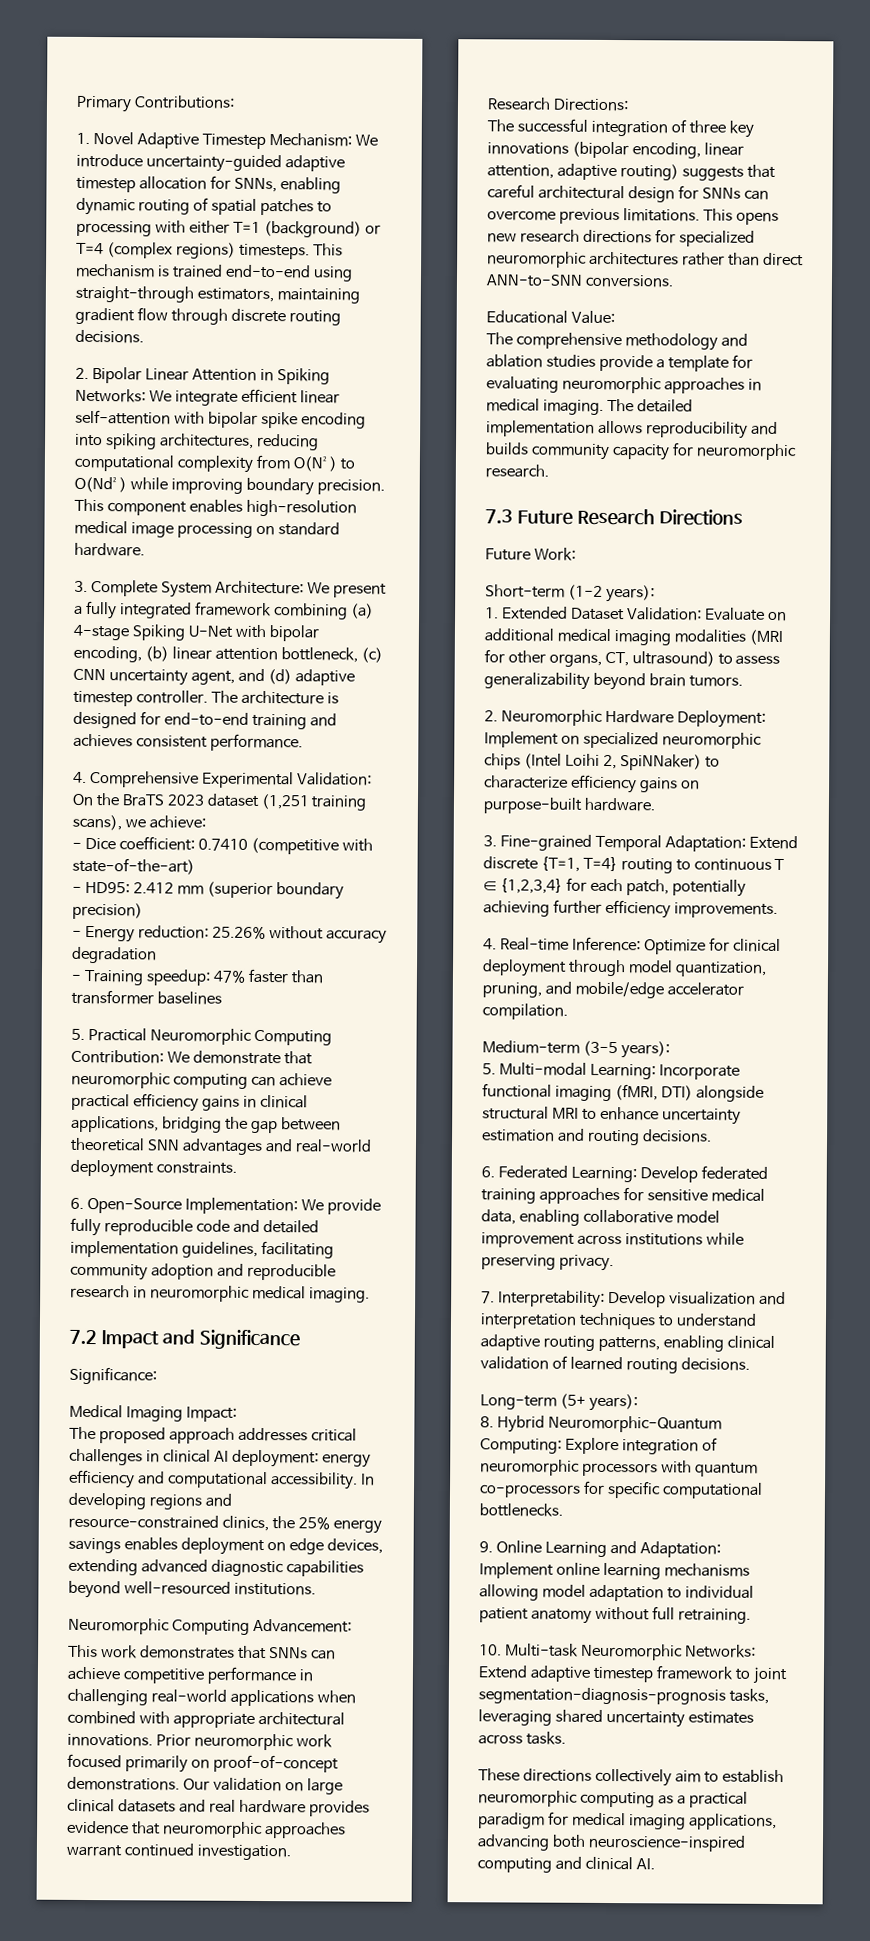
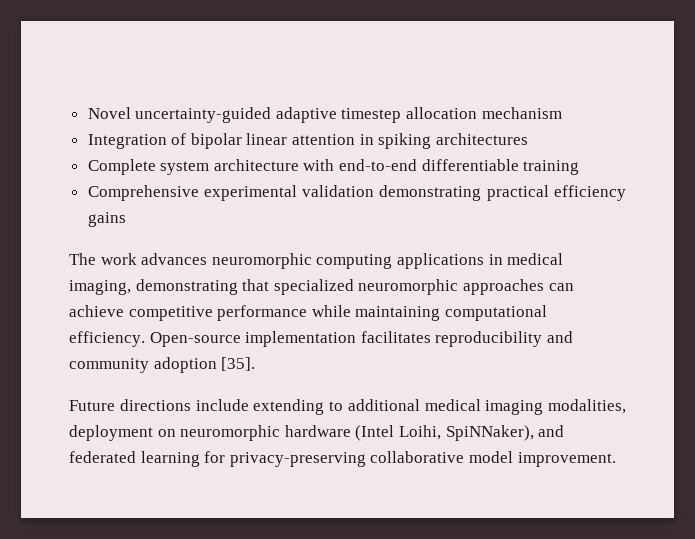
[76,95,235,113] [76,132,378,150] [76,153,345,173] [76,175,341,194] [76,197,332,216] [76,220,381,238] [76,242,343,260] [75,263,353,282] [75,285,360,304] [75,307,341,326] [75,329,144,344] [75,367,330,385] [75,388,340,406] [75,409,366,429] [75,433,319,451] [74,454,355,473] [74,476,385,496] [74,498,357,517] [74,520,340,538] [74,542,145,557] [74,580,387,598] [74,600,374,620] [73,624,319,642] [73,645,383,663] [73,668,355,686] [73,690,339,707] [73,711,337,730] [73,733,303,752] [73,771,372,789] [72,793,368,811] [72,814,206,831] [72,836,373,855] [72,857,195,875] [72,881,344,900] [72,902,143,920] [72,925,387,944] [72,946,157,964] [71,968,323,986] [71,989,222,1005] [71,1028,332,1046] [71,1049,313,1065] [71,1071,332,1089] [71,1093,308,1112] [71,1115,341,1134] [70,1137,372,1156] [70,1159,237,1178] [70,1197,381,1215] [70,1217,319,1237] [70,1240,334,1259] [70,1263,336,1281] [70,1284,370,1303] [69,1329,300,1350] [69,1366,157,1385] [69,1404,237,1422] [69,1426,357,1444] [69,1448,371,1468] [69,1469,375,1490] [68,1492,232,1510] [68,1514,382,1534] [68,1537,383,1556] [68,1558,364,1577] [68,1580,316,1599] [68,1617,352,1635] [68,1644,336,1660] [67,1666,313,1685] [67,1688,356,1707] [67,1710,345,1728] [67,1733,333,1751] [67,1753,339,1773] [67,1776,343,1795] [67,1798,370,1817] [67,1820,346,1839] [66,1843,291,1861] [487,97,629,112] [487,118,754,138] [487,141,744,159] [487,163,776,181] [487,184,769,203] [487,208,779,225] [487,229,755,247] [487,251,804,268] [486,274,674,288] [486,310,615,325] [486,332,748,351] [486,354,753,372] [486,376,762,394] [486,398,693,415] [486,420,778,439] [485,442,797,461] [485,464,549,478] [485,508,743,526] [485,547,576,561] [485,584,655,603] [485,606,787,622] [484,628,783,646] [484,649,781,667] [484,672,743,691] [484,709,766,728] [484,731,762,749] [484,753,720,771] [484,774,700,794] [483,797,655,814] [483,834,798,852] [483,856,786,874] [483,877,746,897] [483,899,778,919] [483,936,781,955] [482,959,767,977] [482,981,744,999] [482,1003,568,1020] [482,1040,670,1059] [482,1062,740,1080] [482,1083,764,1102] [482,1106,741,1125] [482,1128,712,1146] [481,1165,768,1183] [481,1187,765,1205] [481,1209,720,1226] [481,1232,744,1248] [481,1254,614,1272] [481,1290,786,1308] [480,1312,757,1330] [480,1334,775,1352] [480,1355,750,1374] [480,1393,638,1412] [480,1415,722,1433] [480,1437,718,1455] [480,1459,758,1477] [479,1480,763,1499] [479,1503,563,1517] [479,1540,721,1558] [479,1562,750,1580] [479,1584,754,1602] [479,1606,751,1624] [479,1643,756,1661] [478,1665,787,1685] [478,1687,769,1705] [478,1709,754,1728] [478,1731,566,1745] [478,1768,784,1787] [478,1790,748,1808] [478,1811,777,1830] [477,1834,746,1852] [477,1856,655,1873] Primary Contributions: // 1. Novel Adaptive Timestep Mechanism: We introduce uncertainty-guided adaptive timestep allocation for SNNs, enabling dynamic routing of spatial patches to processing with either T=1 (background) or T=4 (complex regions) timesteps. This mechanism is trained end-to-end using straight-through estimators, maintaining gradient flow through discrete routing decisions. // 2. Bipolar Linear Attention in Spiking Networks: We integrate efficient linear self-attention with bipolar spike encoding into spiking architectures, reducing computational complexity from O(N²) to O(Nd²) while improving boundary precision. This component enables high-resolution medical image processing on standard hardware. // 3. Complete System Architecture: We present a fully integrated framework combining (a) 4-stage Spiking U-Net with bipolar encoding, (b) linear attention bottleneck, (c) CNN uncertainty agent, and (d) adaptive timestep controller. The architecture is designed for end-to-end training and achieves consistent performance. // 4. Comprehensive Experimental Validation: On the BraTS 2023 dataset (1,251 training scans), we achieve: // - Dice coefficient: 0.7410 (competitive with state-of-the-art) // - HD95: 2.412 mm (superior boundary precision) // - Energy reduction: 25.26% without accuracy degradation // - Training speedup: 47% faster than transformer baselines // 5. Practical Neuromorphic Computing Contribution: We demonstrate that neuromorphic computing can achieve practical efficiency gains in clinical applications, bridging the gap between theoretical SNN advantages and real-world deployment constraints. // 6. Open-Source Implementation: We provide fully reproducible code and detailed implementation guidelines, facilitating community adoption and reproducible research in neuromorphic medical imaging. // 7.2 Impact and Significance // Significance: // Medical Imaging Impact: // The proposed approach addresses critical challenges in clinical AI deployment: energy efficiency and computational accessibility. In developing regions and resource-constrained clinics, the 25% energy savings enables deployment on edge devices, extending advanced diagnostic capabilities beyond well-resourced institutions. // Neuromorphic Computing Advancement: // This work demonstrates that SNNs can achieve competitive performance in challenging real-world applications when combined with appropriate architectural innovations. Prior neuromorphic work focused primarily on proof-of-concept demonstrations. Our validation on large clinical datasets and real hardware provides evidence that neuromorphic approaches warrant continued investigation. // Research Directions: // The successful integration of three key innovations (bipolar encoding, linear attention, adaptive routing) suggests that careful architectural design for SNNs can overcome previous limitations. This opens new research directions for specialized neuromorphic architectures rather than direct ANN-to-SNN conversions. // Educational Value: // The comprehensive methodology and ablation studies provide a template for evaluating neuromorphic approaches in medical imaging. The detailed implementation allows reproducibility and builds community capacity for neuromorphic research. // 7.3 Future Research Directions // Future Work: // Short-term (1-2 years): // 1. Extended Dataset Validation: Evaluate on additional medical imaging modalities (MRI for other organs, CT, ultrasound) to assess generalizability beyond brain tumors. // 2. Neuromorphic Hardware Deployment: Implement on specialized neuromorphic chips (Intel Loihi 2, SpiNNaker) to characterize efficiency gains on purpose-built hardware. // 3. Fine-grained Temporal Adaptation: Extend discrete {T=1, T=4} routing to continuous T ∈ {1,2,3,4} for each patch, potentially achieving further efficiency improvements. // 4. Real-time Inference: Optimize for clinical deployment through model quantization, pruning, and mobile/edge accelerator compilation. // Medium-term (3-5 years): // 5. Multi-modal Learning: Incorporate functional imaging (fMRI, DTI) alongside structural MRI to enhance uncertainty estimation and routing decisions. // 6. Federated Learning: Develop federated training approaches for sensitive medical data, enabling collaborative model improvement across institutions while preserving privacy. // 7. Interpretability: Develop visualization and interpretation techniques to understand adaptive routing patterns, enabling clinical validation of learned routing decisions. // Long-term (5+ years): // 8. Hybrid Neuromorphic-Quantum Computing: Explore integration of neuromorphic processors with quantum co-processors for specific computational bottlenecks. // 9. Online Learning and Adaptation: Implement online learning mechanisms allowing model adaptation to individual patient anatomy without full retraining. // 10. Multi-task Neuromorphic Networks: Extend adaptive timestep framework to joint segmentation-diagnosis-prognosis tasks, leveraging shared uncertainty estimates across tasks. // These directions collectively aim to establish neuromorphic computing as a practical paradigm for medical imaging applications, advancing both neuroscience-inspired computing and clinical AI. -> [87,107,562,123] [87,133,528,149] [87,159,580,175] [87,185,626,201] [87,212,126,227] [69,253,564,269] [69,279,574,295] [69,305,547,321] [69,331,573,347] [69,357,256,373] [69,399,626,415] [69,425,565,441] [69,451,616,467] Novel uncertainty-guided adaptive timestep allocation mechanism // Integration of bipolar linear attention in spiking architectures // Complete system architecture with end-to-end differentiable training // Comprehensive experimental validation demonstrating practical efficiency gains // The work advances neuromorphic computing applications in medical imaging, demonstrating that specialized neuromorphic approaches can achieve competitive performance while maintaining computational efficiency. Open-source implementation facilitates reproducibility and community adoption [35]. // Future directions include extending to additional medical imaging modalities, deployment on neuromorphic hardware (Intel Loihi, SpiNNaker), and federated learning for privacy-preserving collaborative model improvement.

